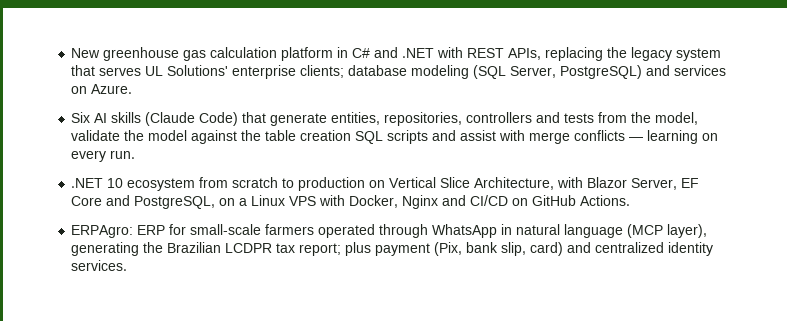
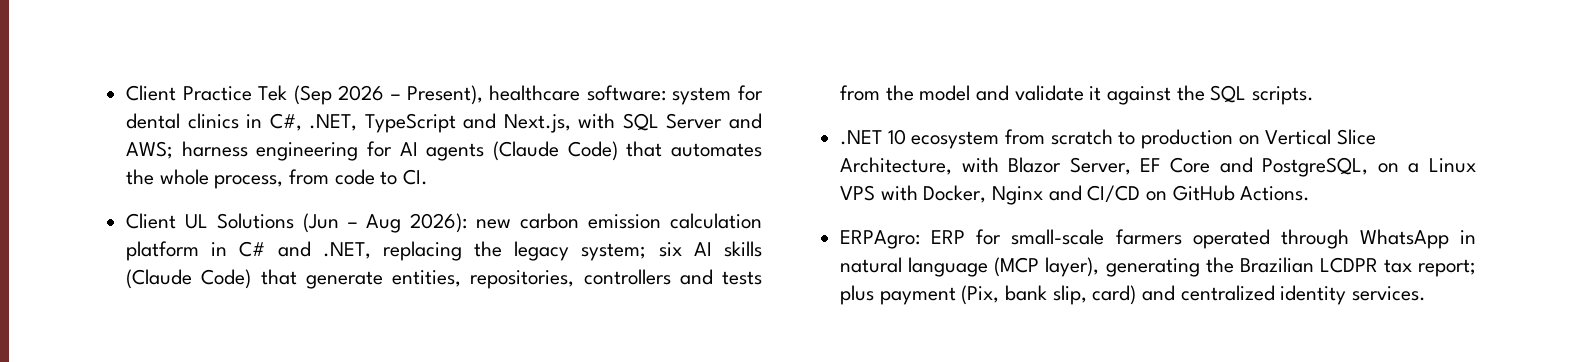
[71,47,207,61] New greenhouse gas -> [126,85,763,105] [126,113,762,133] [126,141,762,161] [126,169,429,189] [126,213,662,233] Client Practice Tek (Sep 2026 – Present), healthcare software: system for dental clinics in C#, .NET, TypeScript and Next.js, with SQL Server and AWS; harness engineering for AI agents (Claude Code) that automates the whole process, from code to CI. // Client UL Solutions (Jun – Aug 2026): new carbon emission
[402,47,722,61] [71,65,727,79] [71,84,133,94] [71,112,91,123] .NET with REST APIs, replacing the legacy system that serves UL Solutions' enterprise clients; database modeling (SQL Server, PostgreSQL) and services on Azure. // Six -> [322,241,682,261] .NET, replacing the legacy system; six
[655,112,699,125] [71,130,719,144] [71,150,136,162] model, validate the model against the table creation SQL scripts and assist with merge conflicts — learning on every run. -> [919,85,1315,105] model and validate it against the SQL scripts.

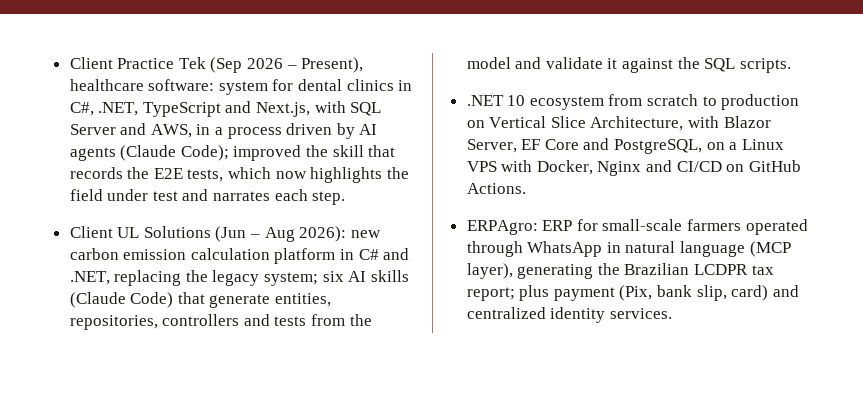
[126,141,762,161] [126,169,429,189] AWS; harness engineering for AI agents (Claude Code) that automates the whole process, from code to CI. -> [150,123,378,139] [69,145,396,161] [69,167,409,183] [69,189,346,205] AWS, in a process driven by AI agents (Claude Code); improved the skill that records the E2E tests, which now highlights the field under test and narrates each step.

